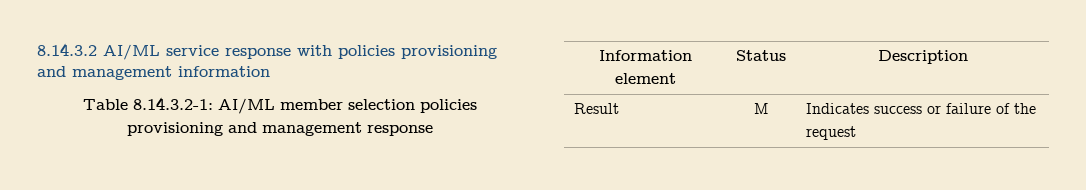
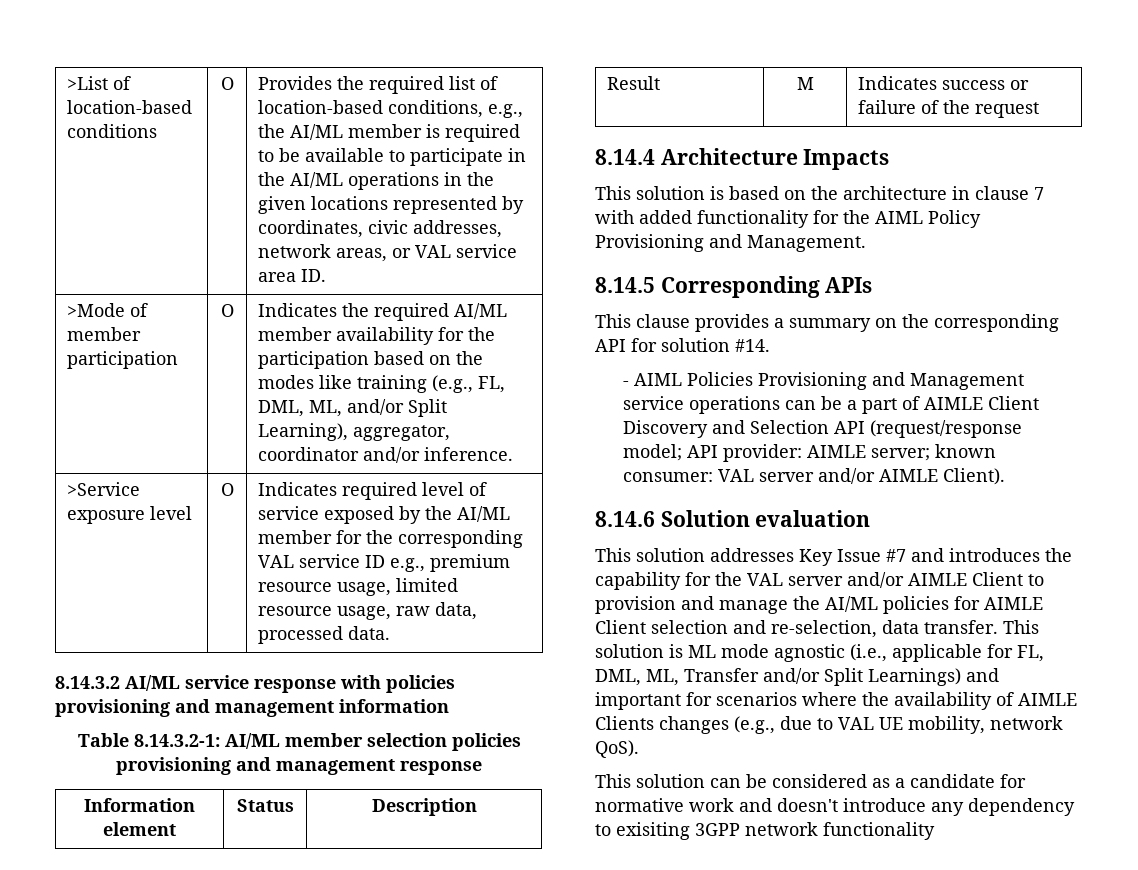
(37, 49) none -> [67,76,132,90] [67,100,193,114] [67,124,158,138] [220,77,234,90] [258,76,499,94] [258,100,524,118] [258,124,521,142] [258,148,527,166] [258,172,495,190] [258,196,525,214] [258,220,503,238] [258,244,518,262] [258,269,327,282] [67,303,149,317] [67,327,142,341] [67,351,179,369] [220,304,234,317] [258,303,508,321] [258,327,496,345] [258,351,484,369] [258,375,506,393] [258,399,448,417] [258,423,451,441] [258,447,514,463] [67,482,141,496] [67,506,193,524] [220,483,234,496] [258,482,488,500] [258,506,511,524] [258,530,524,548] [258,554,511,572] [258,578,459,596] [258,602,478,620] [258,626,391,644] >List of location-based conditions | O | Provides the required list of location-based conditions, e.g., the AI/ML member is required to be available to participate in the AI/ML operations in the given locations represented by coordinates, civic addresses, network areas, or VAL service area ID. // >Mode of member participation | O | Indicates the required AI/ML member availability for the participation based on the modes like training (e.g., FL, DML, ML, and/or Split Learning), aggregator, coordinator and/or inference. // >Service exposure level | O | Indicates required level of service exposed by the AI/ML member for the corresponding VAL service ID e.g., premium resource usage, limited resource usage, raw data, processed data. //
(857, 133) none -> [595,148,890,170] [595,186,1044,200] [595,210,981,228] [595,234,866,252] [595,276,873,298] [595,314,1059,332] [595,338,770,352] [623,372,1025,390] [623,396,1040,414] [623,420,1023,438] [623,444,997,462] [623,468,1006,485] [595,510,871,527] [595,548,1072,566] [595,572,1044,590] [595,596,1043,614] [595,620,1039,638] [595,644,1044,662] [595,668,999,686] [595,692,1077,710] [595,716,1063,734] [595,740,639,758] [595,774,1026,788] [595,798,1075,816] [595,822,935,840] // 8.14.4 Architecture Impacts // This solution is based on the architecture in clause 7 with added functionality for the AIML Policy Provisioning and Management. // 8.14.5 Corresponding APIs // This clause provides a summary on the corresponding API for solution #14. // - AIML Policies Provisioning and Management service operations can be a part of AIMLE Client Discovery and Selection API (request/response model; API provider: AIMLE server; known consumer: VAL server and/or AIMLE Client). // 8.14.6 Solution evaluation // This solution addresses Key Issue #7 and introduces the capability for the VAL server and/or AIMLE Client to provision and manage the AI/ML policies for AIMLE Client selection and re-selection, data transfer. This solution is ML mode agnostic (i.e., applicable for FL, DML, ML, Transfer and/or Split Learnings) and important for scenarios where the availability of AIMLE Clients changes (e.g., due to VAL UE mobility, network QoS). // This solution can be considered as a candidate for normative work and doesn't introduce any dependency to exisiting 3GPP network functionality

